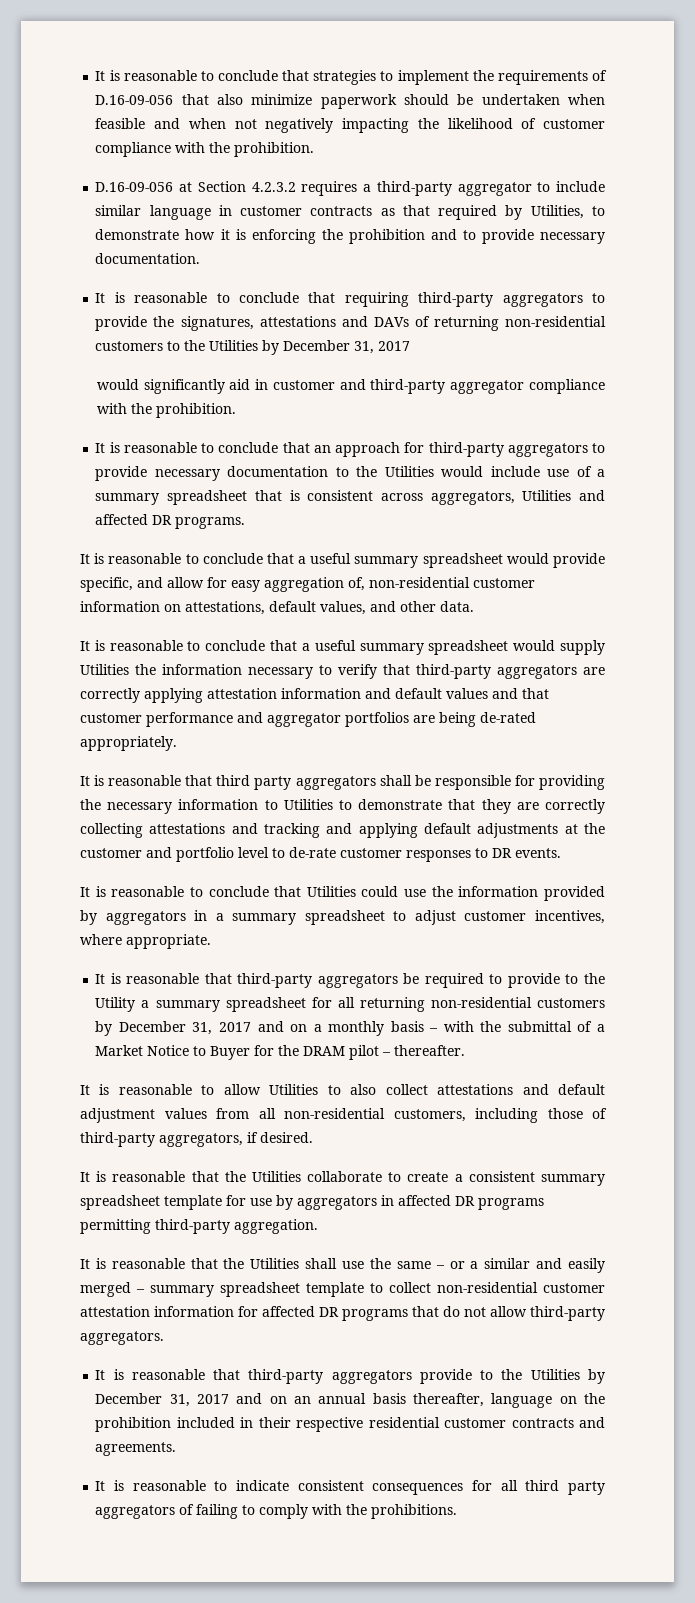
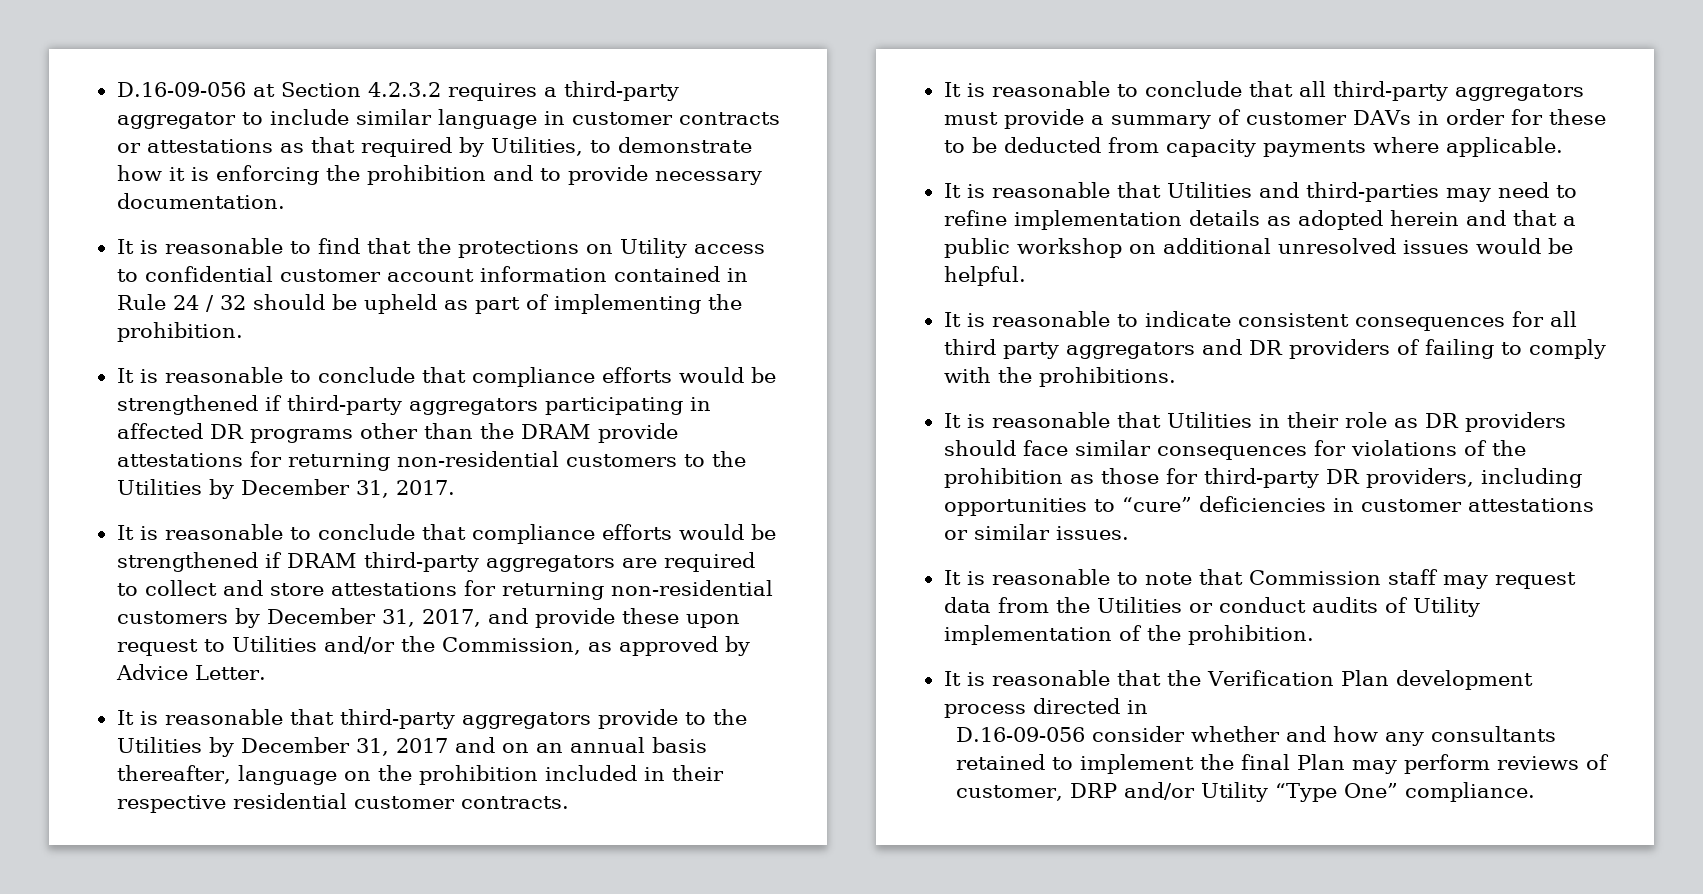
[95,70,607,85] [95,94,605,109] [95,118,606,133] [95,142,315,157] It is reasonable to conclude that strategies to implement the requirements of D.16-09-056 that also minimize paperwork should be undertaken when feasible and when not negatively impacting the likelihood of customer compliance with the prohibition. // -> (116, 89) none
(373, 211) none -> [116,139,273,153] or attestations
[95,292,605,307] [95,316,430,331] // It is reasonable to conclude that requiring third-party aggregators to provide the signatures, attestations and DAVs of -> [116,238,765,258] [116,266,748,282] [116,294,742,314] [116,322,243,342] [116,367,776,387] [116,395,711,415] [116,423,678,443] [116,451,282,467] // It is reasonable to find that the protections on Utility access to confidential customer account information contained in Rule 24 / 32 should be upheld as part of implementing the prohibition. // It is reasonable to conclude that compliance efforts would be strengthened if third-party aggregators participating in affected DR programs other than the DRAM provide attestations for
[378,341,411,351] [96,379,605,394] [96,403,236,418] [95,442,606,457] [95,466,605,481] [95,490,605,505] [95,514,246,529] [80,553,605,568] [80,577,535,592] [80,601,474,615] [80,640,605,655] [80,664,605,679] [80,688,549,703] [80,712,536,727] [80,736,177,751] [80,775,605,790] [80,799,605,814] [80,823,605,838] [80,847,561,862] [80,886,605,901] [80,910,605,925] [80,934,211,949] [95,973,605,988] [95,997,355,1012] 2017 // would significantly aid in customer and third-party aggregator compliance with the prohibition. // It is reasonable to conclude that an approach for third-party aggregators to provide necessary documentation to the Utilities would include use of a summary spreadsheet that is consistent across aggregators, Utilities and affected DR programs. // It is reasonable to conclude that a useful summary spreadsheet would provide specific, and allow for easy aggregation of, non-residential customer information on attestations, default values, and other data. // It is reasonable to conclude that a useful summary spreadsheet would supply Utilities the information necessary to verify that third-party aggregators are correctly applying attestation information and default values and that customer performance and aggregator portfolios are being de-rated appropriately. // It is reasonable that third party aggregators shall be responsible for providing the necessary information to Utilities to demonstrate that they are correctly collecting attestations and tracking and applying default adjustments at the customer and portfolio level to de-rate customer responses to DR events. // It is reasonable to conclude that Utilities could use the information provided by aggregators in a summary spreadsheet to adjust customer incentives, where appropriate. // It is reasonable that third-party aggregators be required to provide to the Utility a summary spreadsheet for all -> [395,480,455,495] [116,524,776,544] [116,552,755,572] [116,580,496,596] 2017. // It is reasonable to conclude that compliance efforts would be strengthened if DRAM third-party aggregators are required to collect and store attestations for
[219,1021,605,1036] [95,1045,466,1060] [80,1084,605,1095] [80,1108,607,1123] [80,1132,313,1147] [80,1171,605,1186] [80,1195,544,1210] [80,1219,318,1234] [80,1258,606,1273] [80,1282,605,1297] [80,1306,605,1321] [80,1331,164,1345] 2017 and on a monthly basis – with the submittal of a Market Notice to Buyer for the DRAM pilot – thereafter. // It is reasonable to allow Utilities to also collect attestations and default adjustment values from all non-residential customers, including those of third-party aggregators, if desired. // It is reasonable that the Utilities collaborate to create a consistent summary spreadsheet template for use by aggregators in affected DR programs permitting third-party aggregation. // It is reasonable that the Utilities shall use the same – or a similar and easily merged – summary spreadsheet template to collect non-residential customer attestation information for affected DR programs that do not allow third-party aggregators. -> [421,608,740,628] [116,636,750,656] [115,664,266,680] 2017, and provide these upon request to Utilities and/or the Commission, as approved by Advice Letter.
[511,1417,605,1428] [95,1442,177,1456] contracts and agreements. -> [460,796,569,809] [943,81,1584,101] [943,109,1606,129] [943,137,1563,157] [943,182,1577,202] [943,210,1576,230] [943,238,1573,258] [943,266,1026,286] contracts. // It is reasonable to conclude that all third-party aggregators must provide a summary of customer DAVs in order for these to be deducted from capacity payments where applicable. // It is reasonable that Utilities and third-parties may need to refine implementation details as adopted herein and that a public workshop on additional unresolved issues would be helpful.
(176, 1512) none -> [1201,339,1390,359] and DR providers
(458, 1511) none -> [943,412,1566,432] [943,440,1526,460] [943,468,1582,488] [943,496,1594,516] [943,524,1129,540] [943,569,1576,589] [943,597,1480,617] [943,625,1314,645] [943,670,1533,690] [943,698,1148,718] [956,726,1557,746] [956,754,1610,774] [956,782,1536,802] // It is reasonable that Utilities in their role as DR providers should face similar consequences for violations of the prohibition as those for third-party DR providers, including opportunities to “cure” deficiencies in customer attestations or similar issues. // It is reasonable to note that Commission staff may request data from the Utilities or conduct audits of Utility implementation of the prohibition. // It is reasonable that the Verification Plan development process directed in // D.16-09-056 consider whether and how any consultants retained to implement the final Plan may perform reviews of customer, DRP and/or Utility “Type One” compliance.

